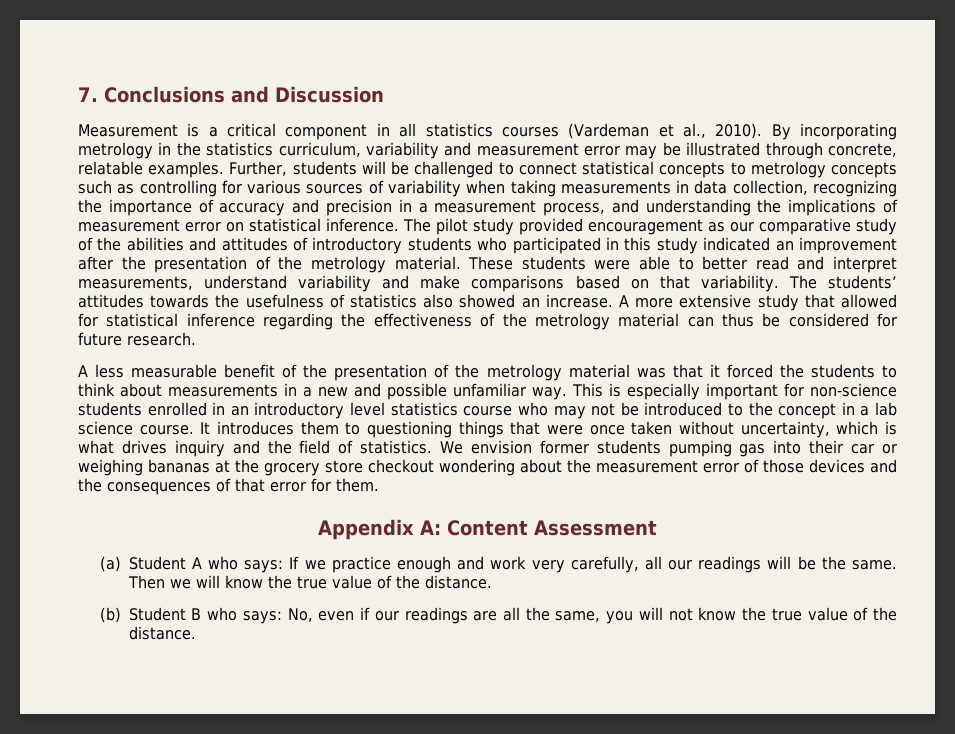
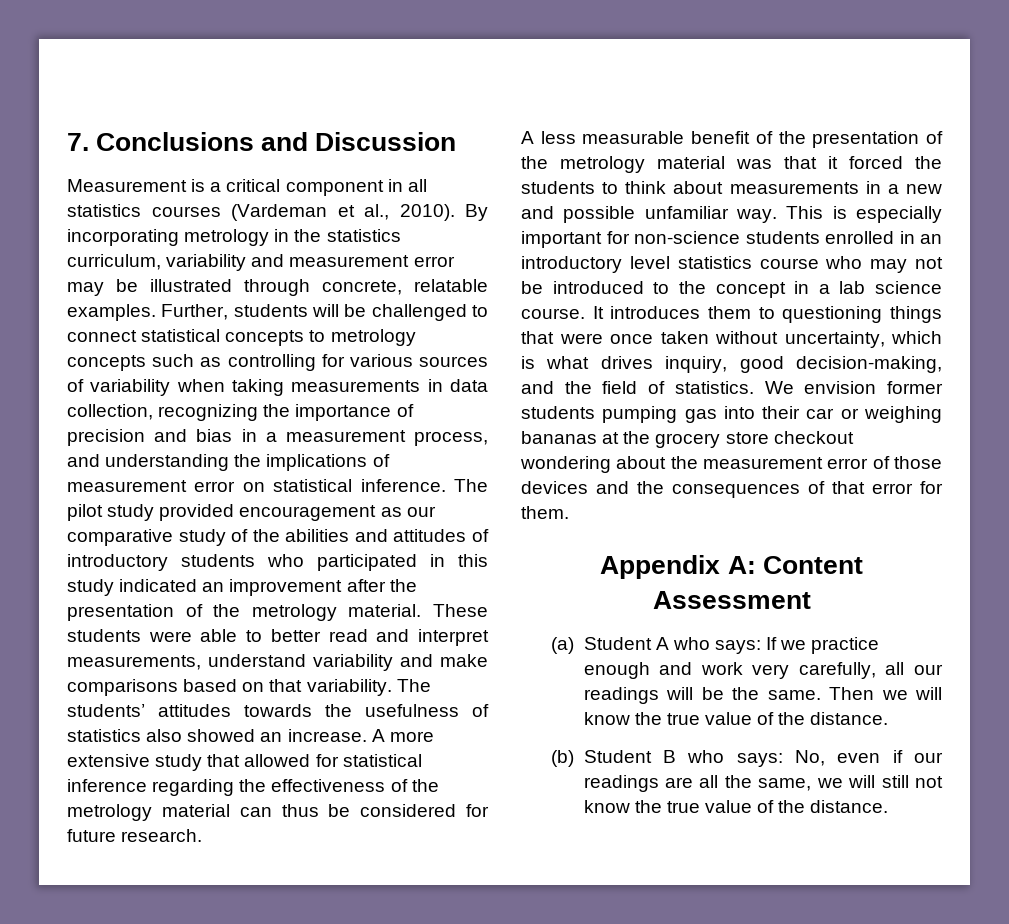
[219,199,392,216] accuracy and precision -> [67,429,233,446] precision and bias
[174,440,225,457] inquiry -> [665,356,942,373] inquiry, good decision-making,
[606,607,663,624] you will -> [816,775,909,788] we will still

